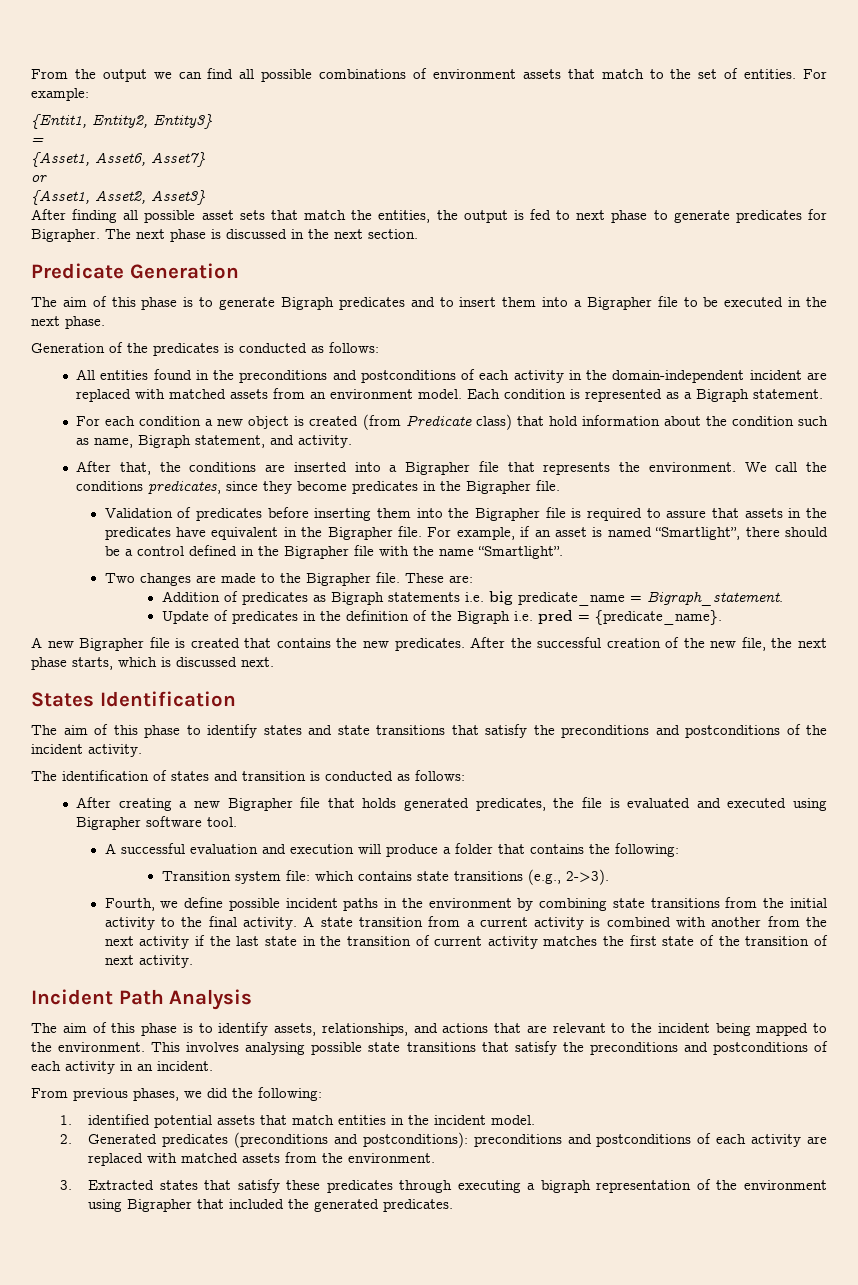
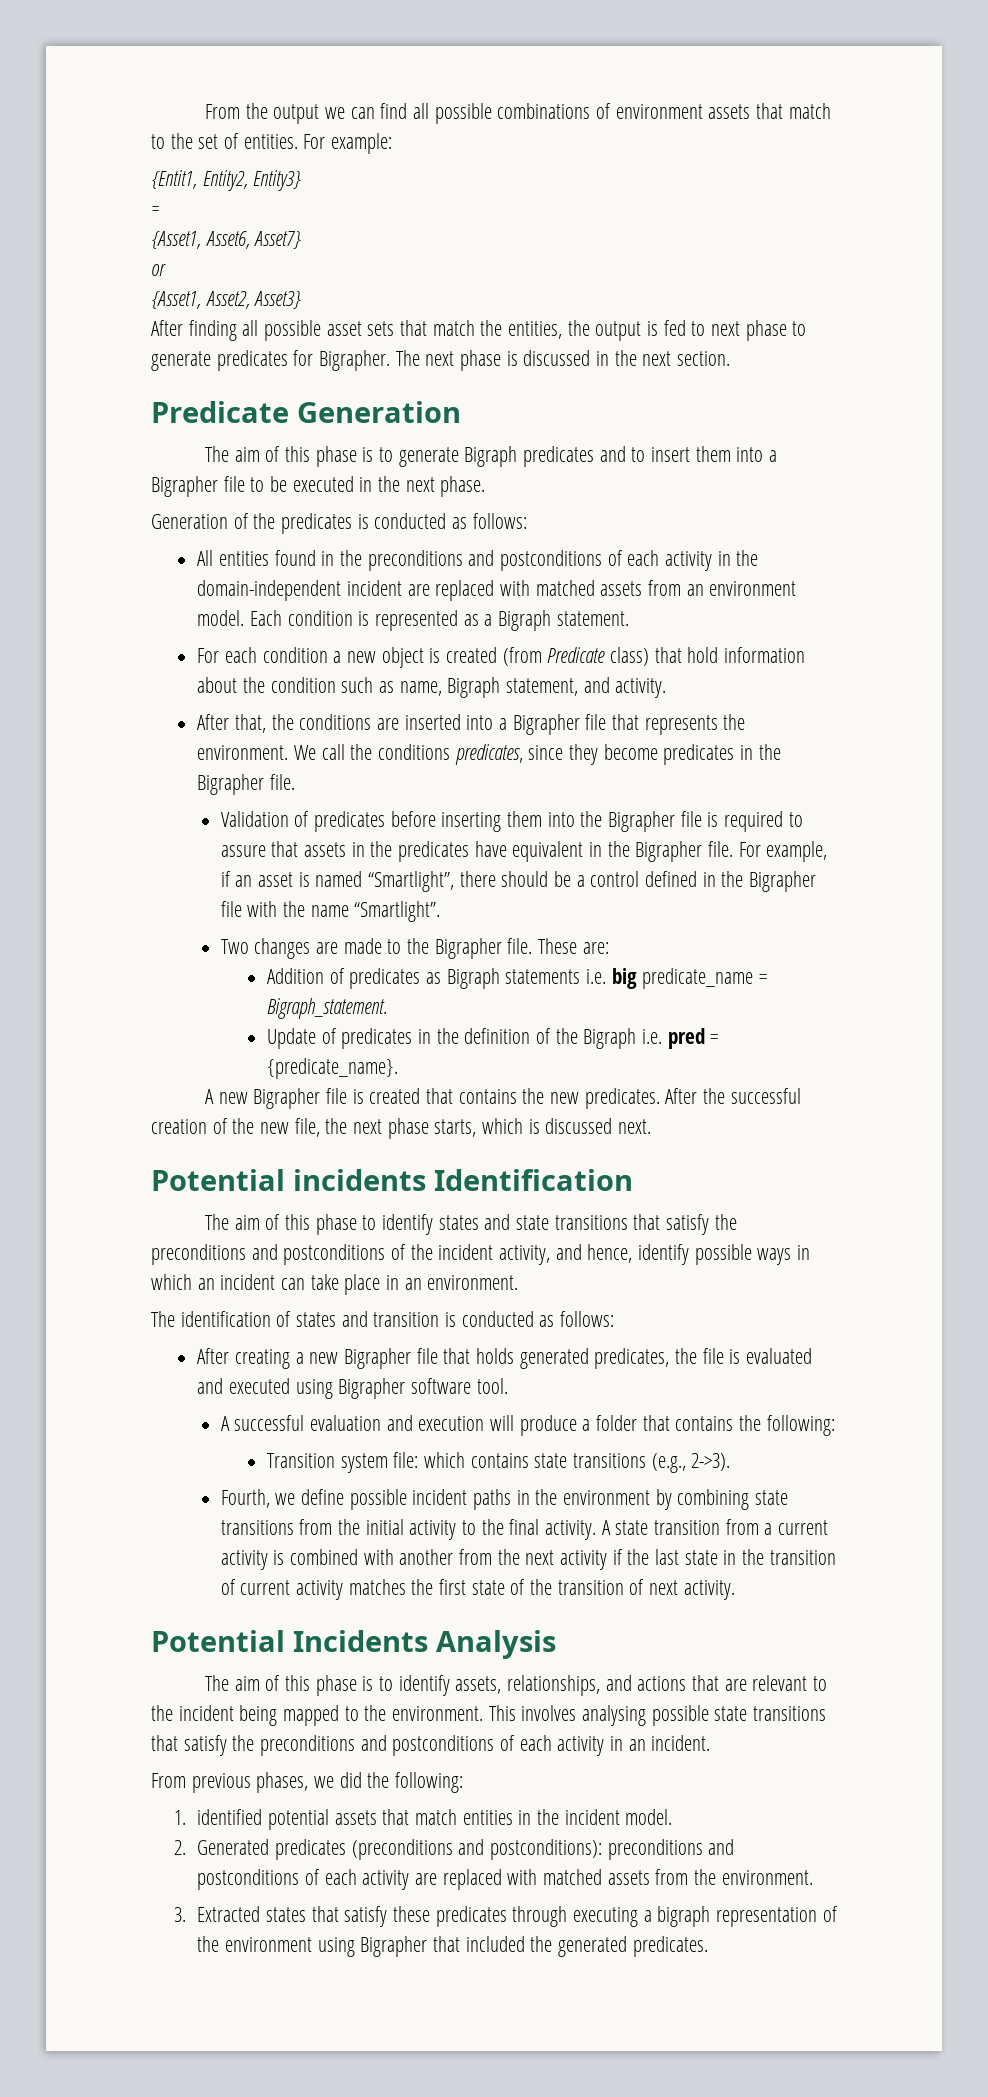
[31,692,94,707] States -> [151,1169,426,1191] Potential incidents
[88,744,142,757] activity. -> [499,1244,811,1265] [151,1274,519,1295] activity, and hence, identify possible ways in which an incident can take place in an environment.
[31,989,164,1005] Incident Path -> [151,1630,428,1652] Potential Incidents

